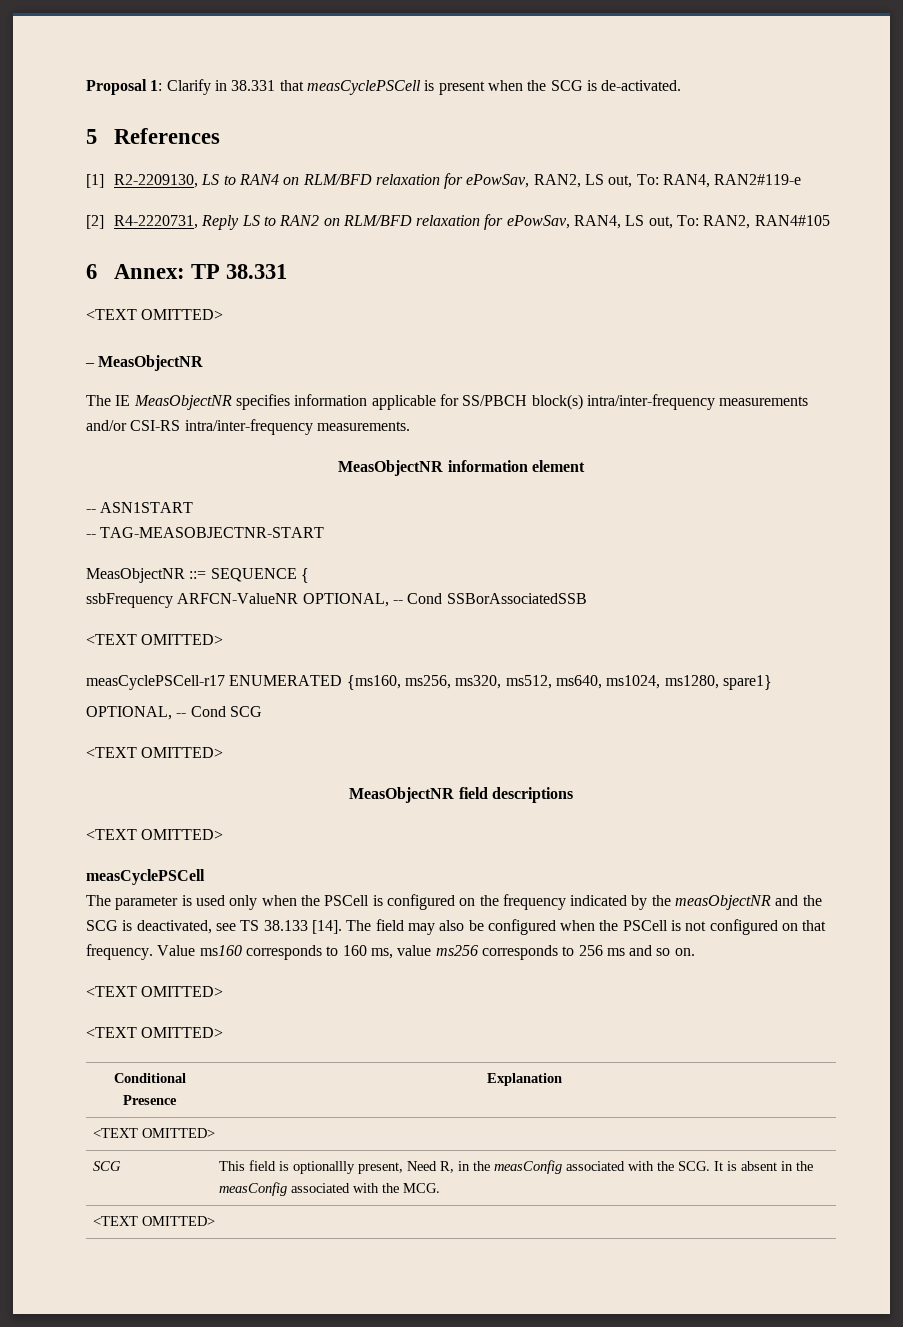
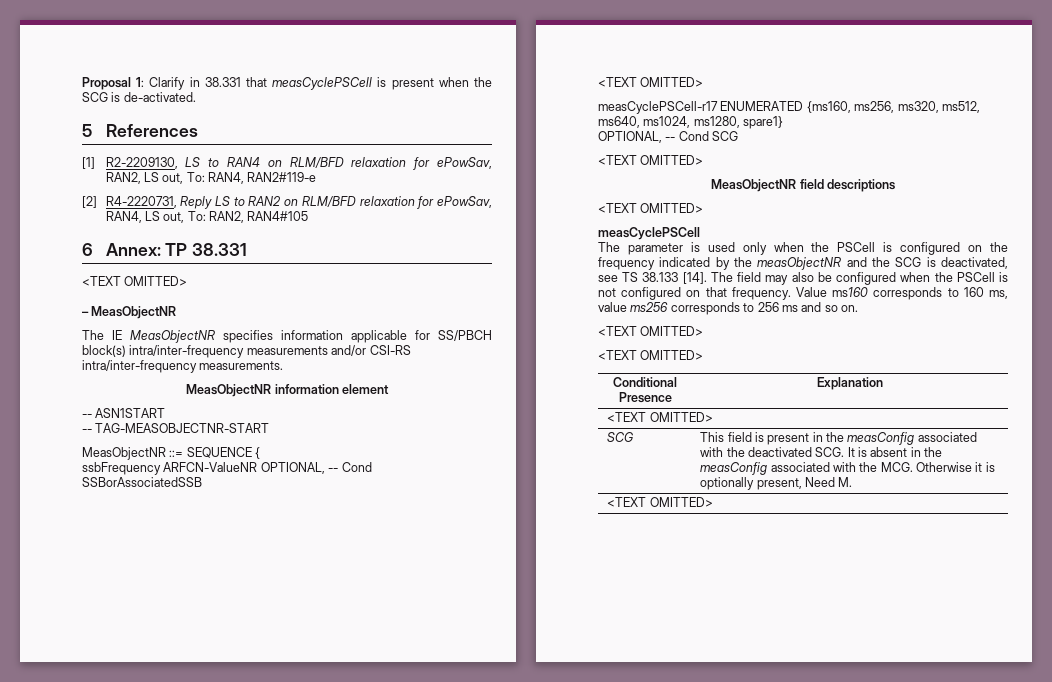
[293,1160,675,1174] optionallly present, Need R, in the measConfig associated with the -> [767,432,977,445] [700,447,812,457] present in the measConfig associated with the deactivated
(441, 1188) none -> [916,462,995,472] [700,477,853,490] Otherwise it is optionally present, Need M.

